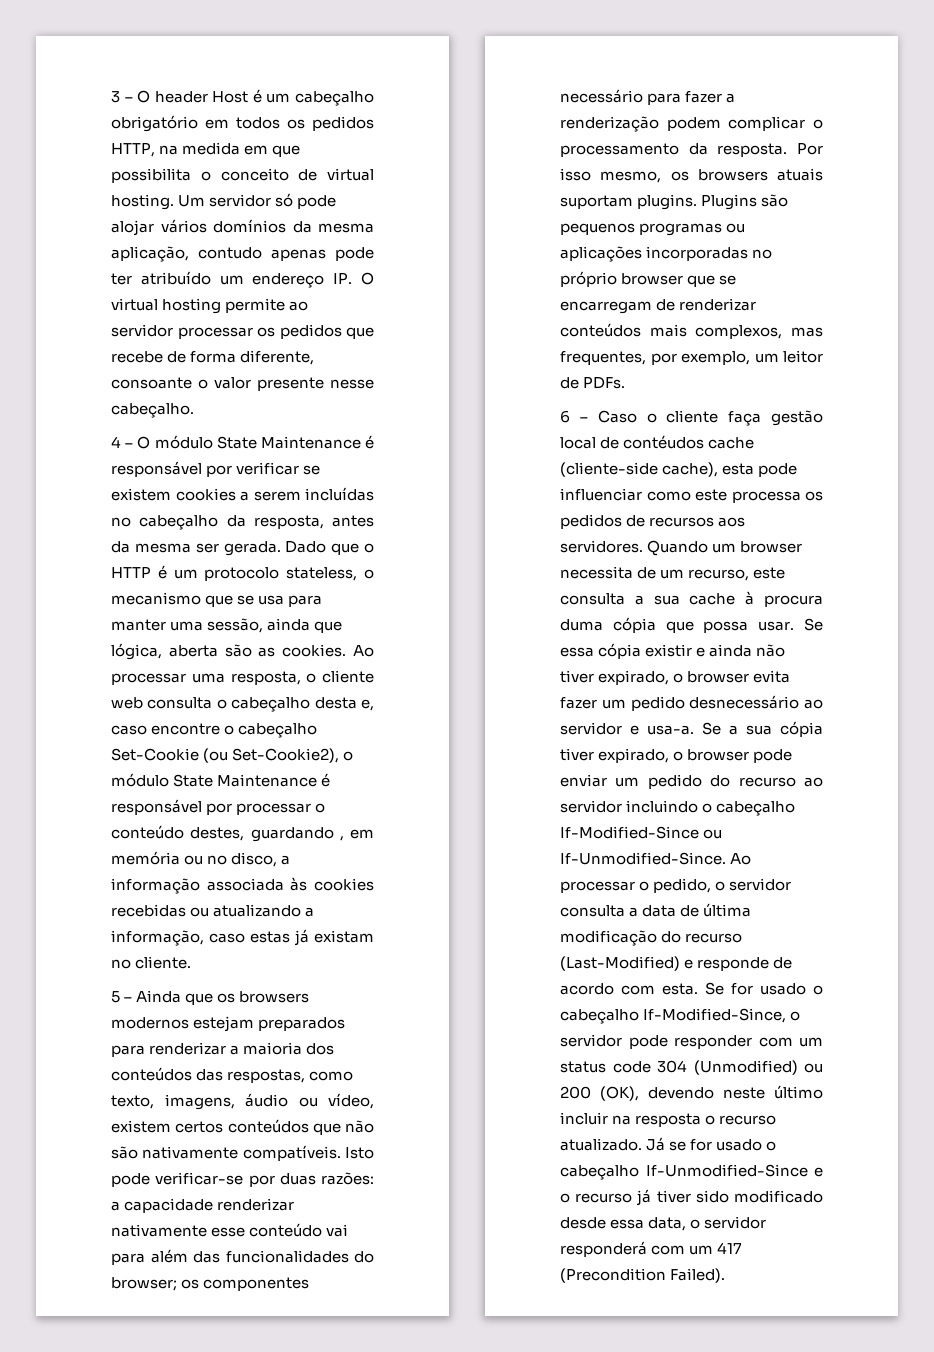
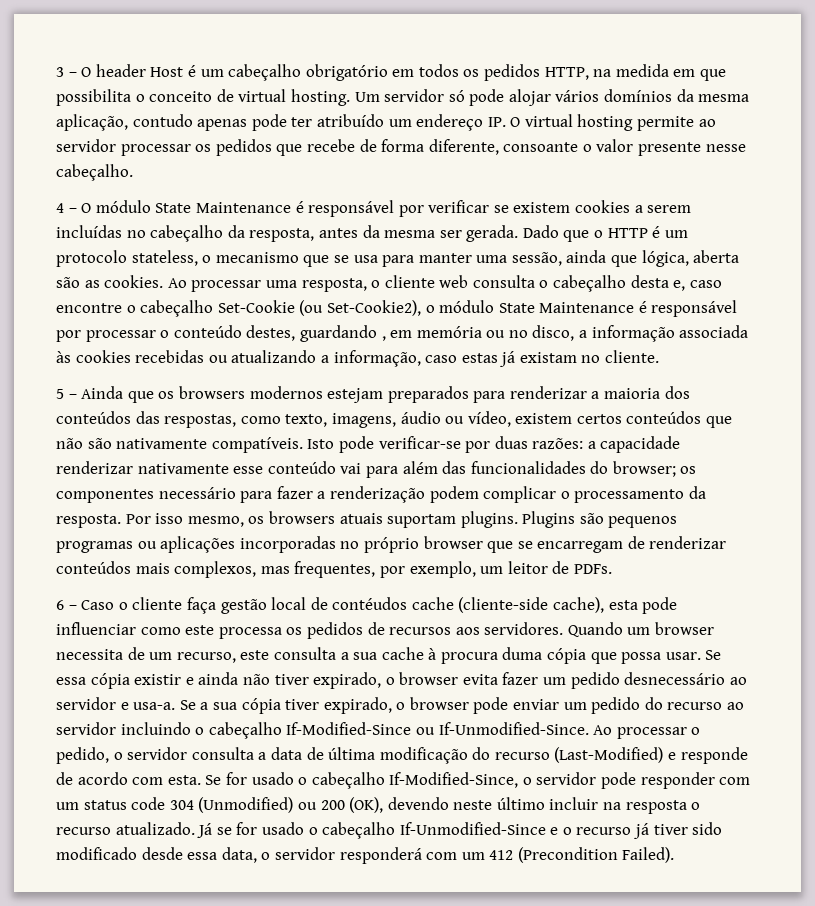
[717,1242,743,1254] 417 -> [489,850,514,860] 412

